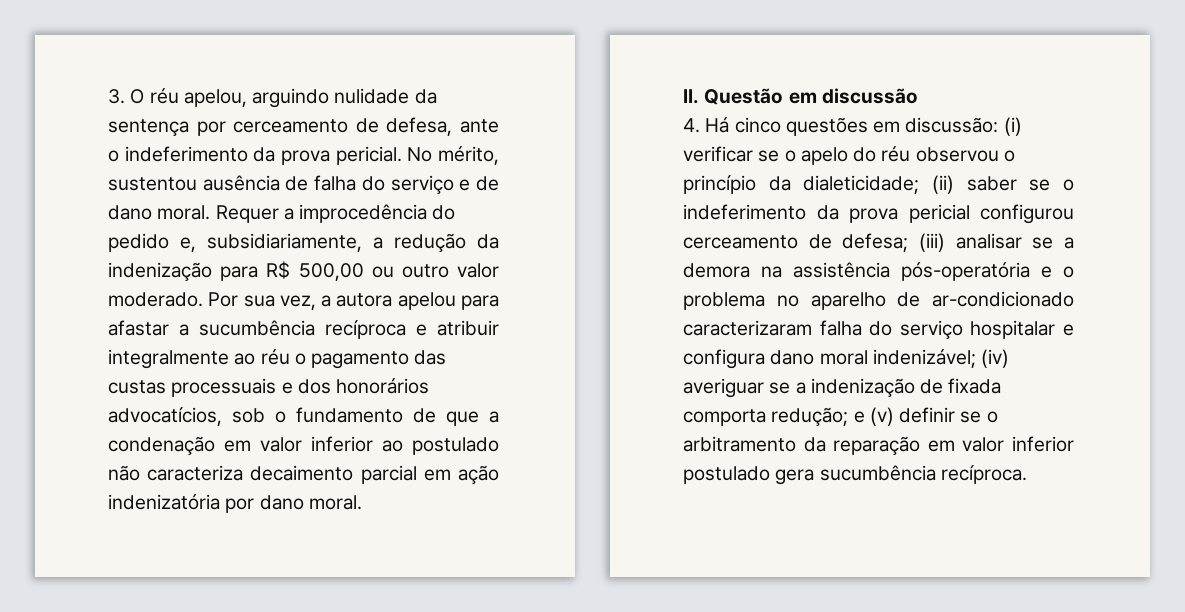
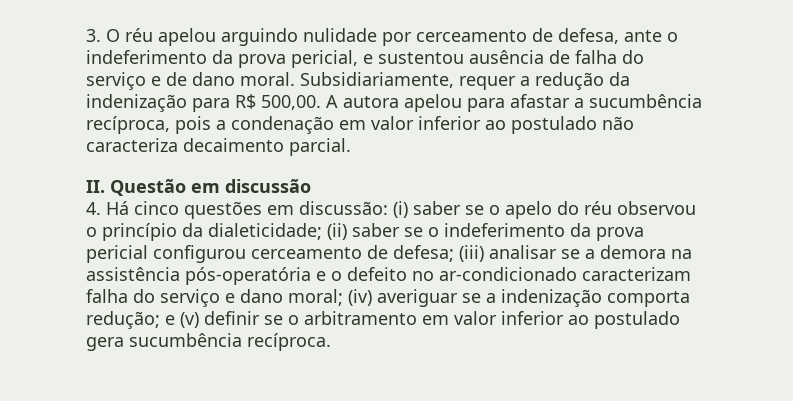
[183,89,247,107] apelou, -> [158,28,216,46] apelou
[414,89,437,104] [108,119,189,137] da sentença -> (377, 35) none
[335,146,500,165] pericial. No mérito, -> [291,50,373,68] pericial, e
[215,204,456,223] [108,233,362,252] Requer a improcedência do pedido e, subsidiariamente, -> [300,72,516,90] Subsidiariamente, requer
[298,263,499,281] [108,292,332,310] 500,00 ou outro valor moderado. Por sua vez, a -> [261,95,338,110] 500,00. A
[325,320,499,339] [108,349,447,369] [108,378,430,397] [108,407,479,426] recíproca e atribuir integralmente ao réu o pagamento das custas processuais e dos honorários advocatícios, sob o fundamento de que -> [86,116,211,134] recíproca, pois
[360,465,499,485] [108,494,362,513] parcial em ação indenizatória por dano moral. -> [289,138,351,156] parcial.
[683,146,753,162] verificar -> [413,201,461,215] saber
[683,291,1074,310] [683,320,1074,340] [683,349,976,369] problema no aparelho de ar-condicionado caracterizaram falha do serviço hospitalar e configura dano moral indenizável; -> [347,267,691,281] [86,289,343,307] defeito no ar-condicionado caracterizam falha do serviço e dano moral;
[920,378,1002,394] de fixada -> (602, 298) none
[803,436,1074,456] da reparação em valor inferior -> [422,311,589,325] em valor inferior ao

